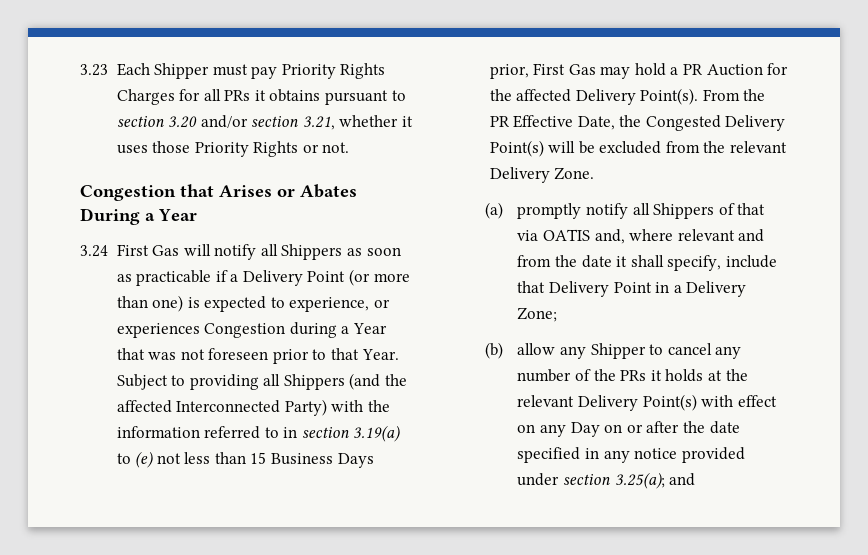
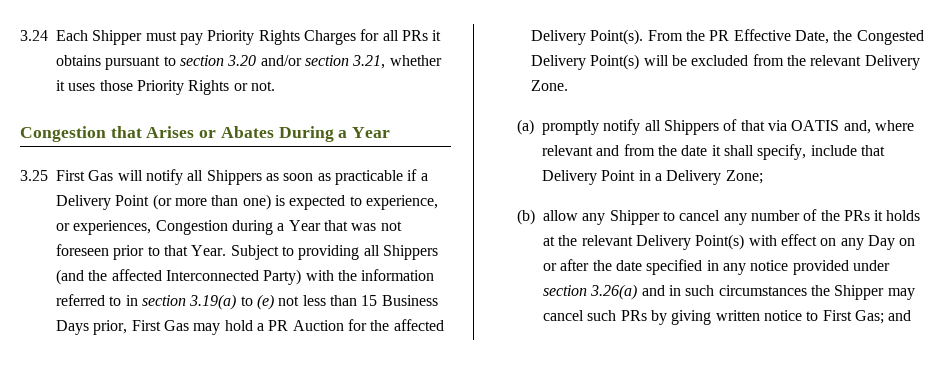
[80,64,108,76] 3.23 -> [20,30,48,41] 3.24
[80,245,108,257] 3.24 -> [20,170,48,181] 3.25
[116,323,200,338] experiences -> [73,220,152,235] experiences,
[614,472,665,489] 3.25(a); -> [590,284,915,300] [542,310,884,325] 3.26(a) and in such circumstances the Shipper may cancel such PRs by giving written notice to First Gas;

